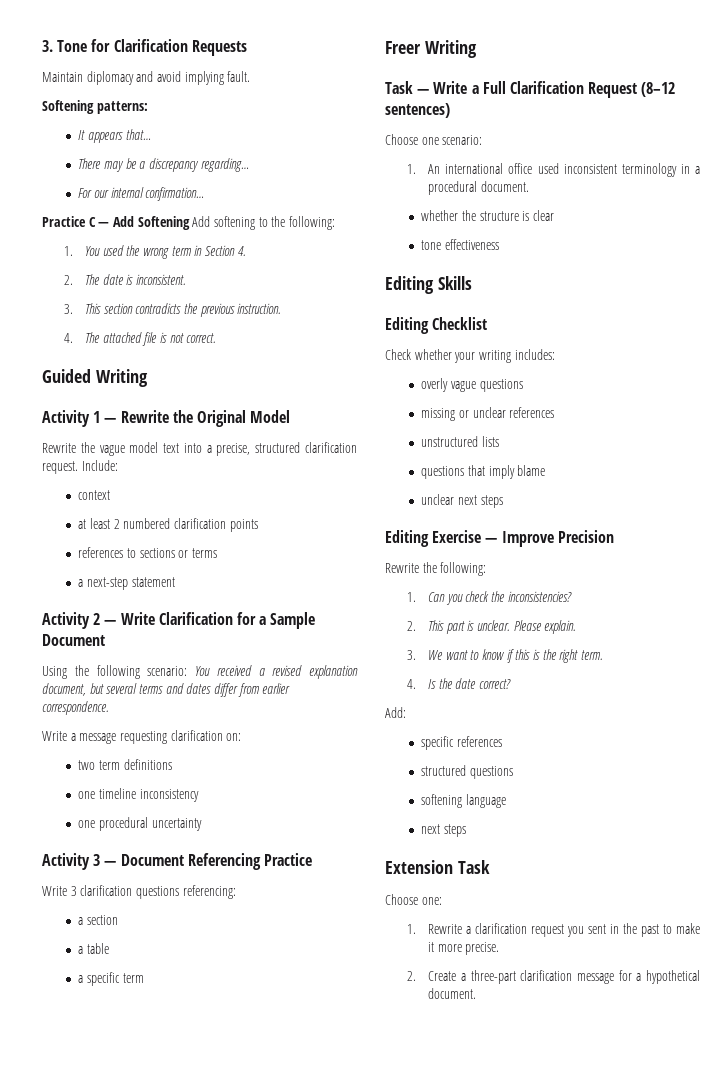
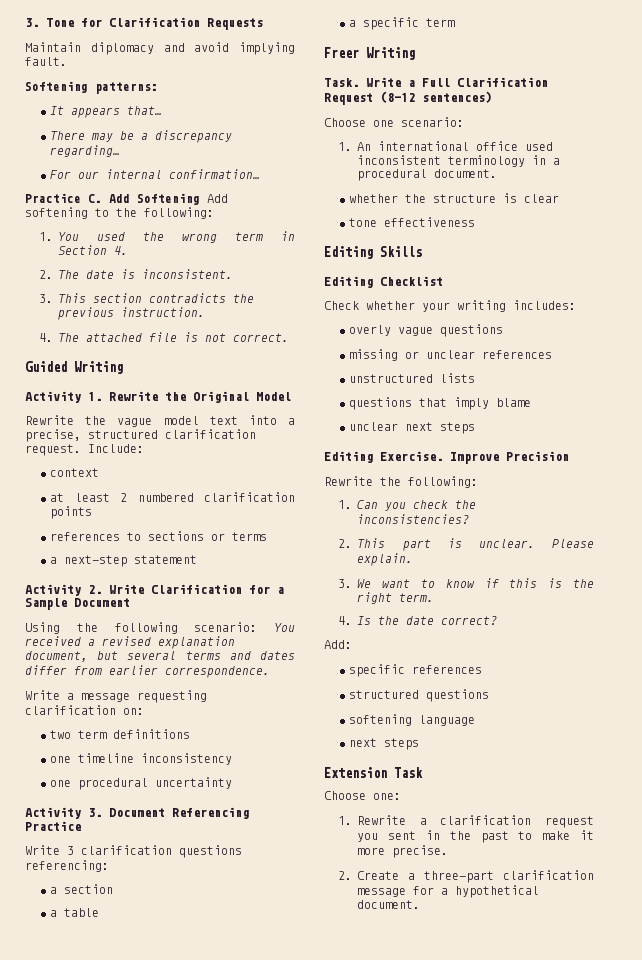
[88,217,110,227] C — -> [88,194,102,203] C.
[93,411,117,423] 1 — -> [88,392,102,401] 1.
[93,613,117,625] 2 — -> [88,585,102,594] 2.
[93,854,117,866] 3 — -> [88,808,102,817] 3.
[385,81,430,94] Task — -> [324,78,359,87] Task.
[432,530,498,543] Exercise — -> [380,451,443,461] Exercise.

